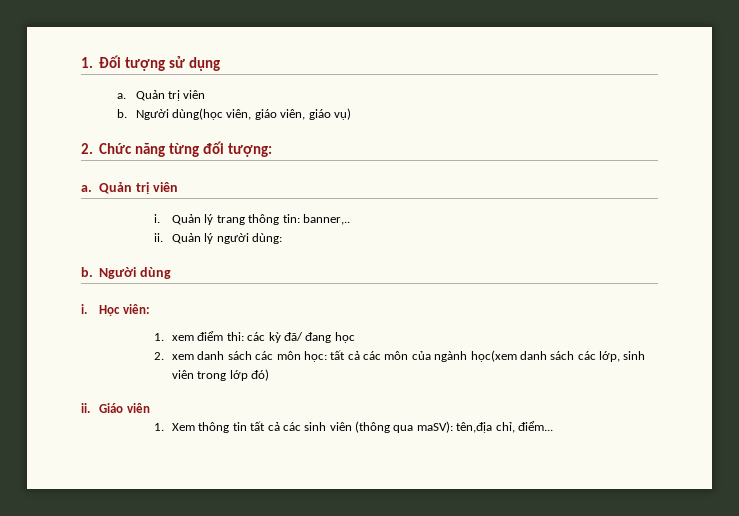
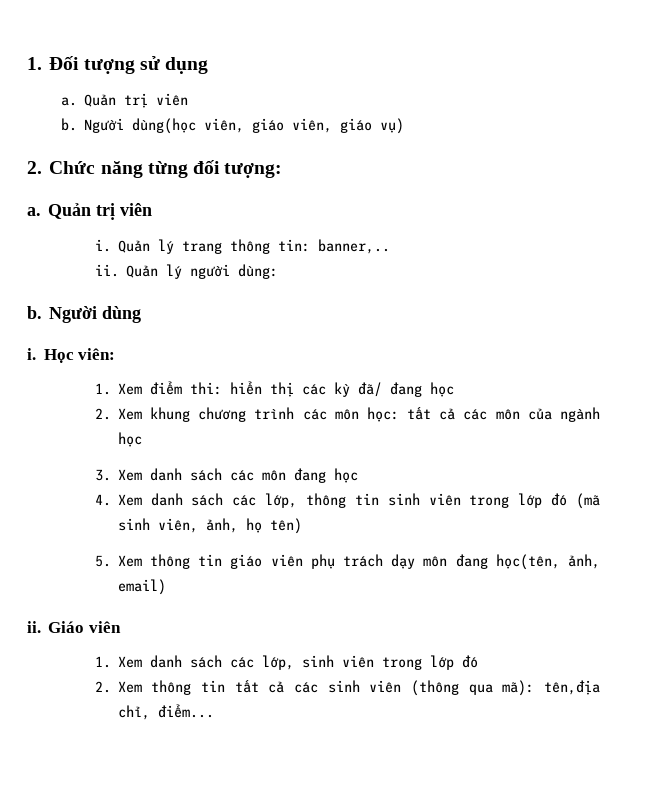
[172,335,195,341] xem -> [117,383,142,395] Xem
(244, 336) none -> [229,381,294,397] hiển thị
[172,351,252,360] xem danh sách -> [117,407,295,422] Xem khung chương trình
[470,350,517,362] học(xem -> [117,432,142,447] [94,468,358,483] [94,493,600,509] [117,518,302,534] [94,554,600,570] [117,579,166,595] [27,621,121,633] [94,656,142,668] học // 3. Xem danh sách các môn đang học // 4. Xem danh sách các lớp, thông tin sinh viên trong lớp đó (mã sinh viên, ảnh, họ tên) // 5. Xem thông tin giáo viên phụ trách dạy môn đang học(tên, ảnh, email) // ii. Giáo viên // 1. Xem
[251,369,270,381] [81,403,150,413] [153,423,164,431] đó) // ii. Giáo viên // 1. -> [461,655,478,668] [94,681,111,693] đó // 2.
[416,421,453,433] maSV): -> [502,680,535,696] mã):

